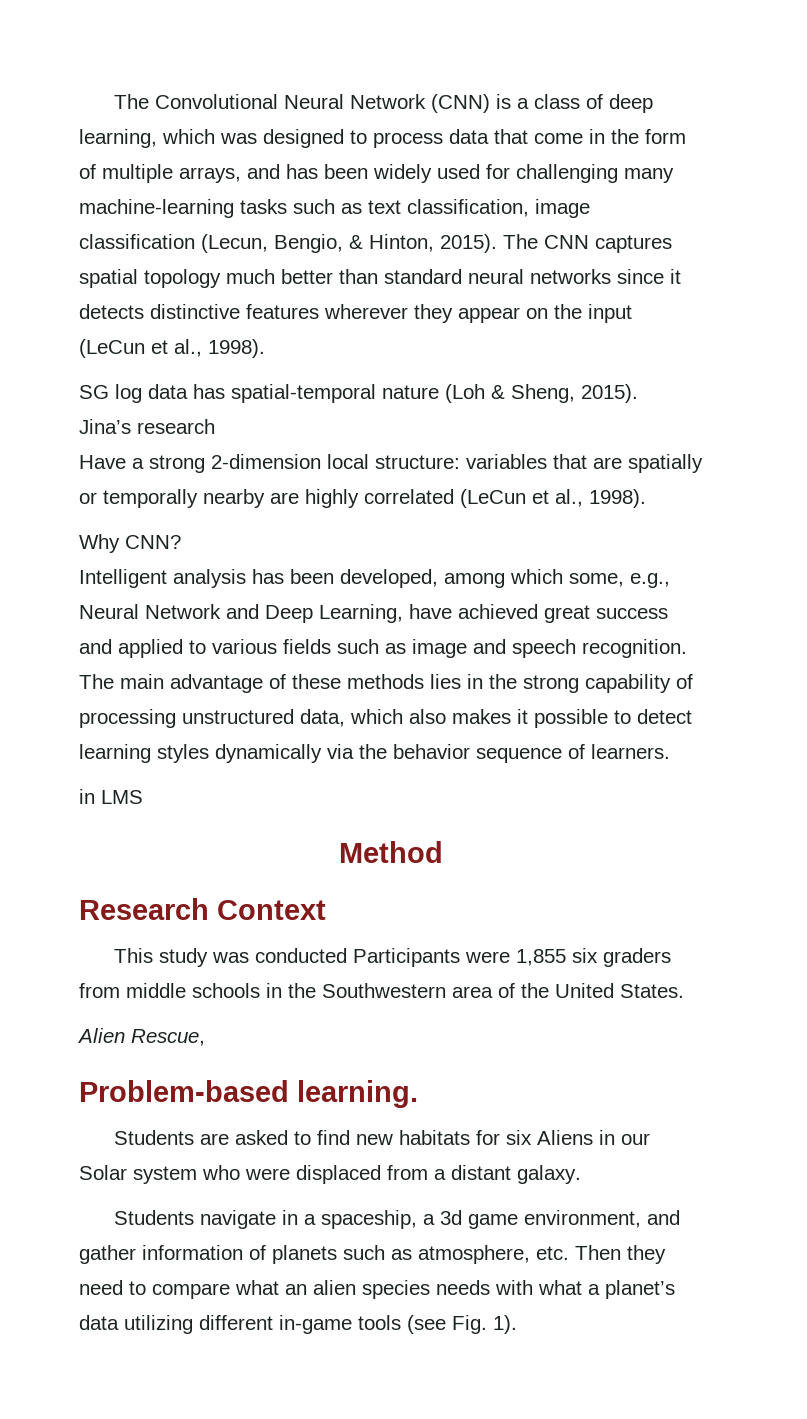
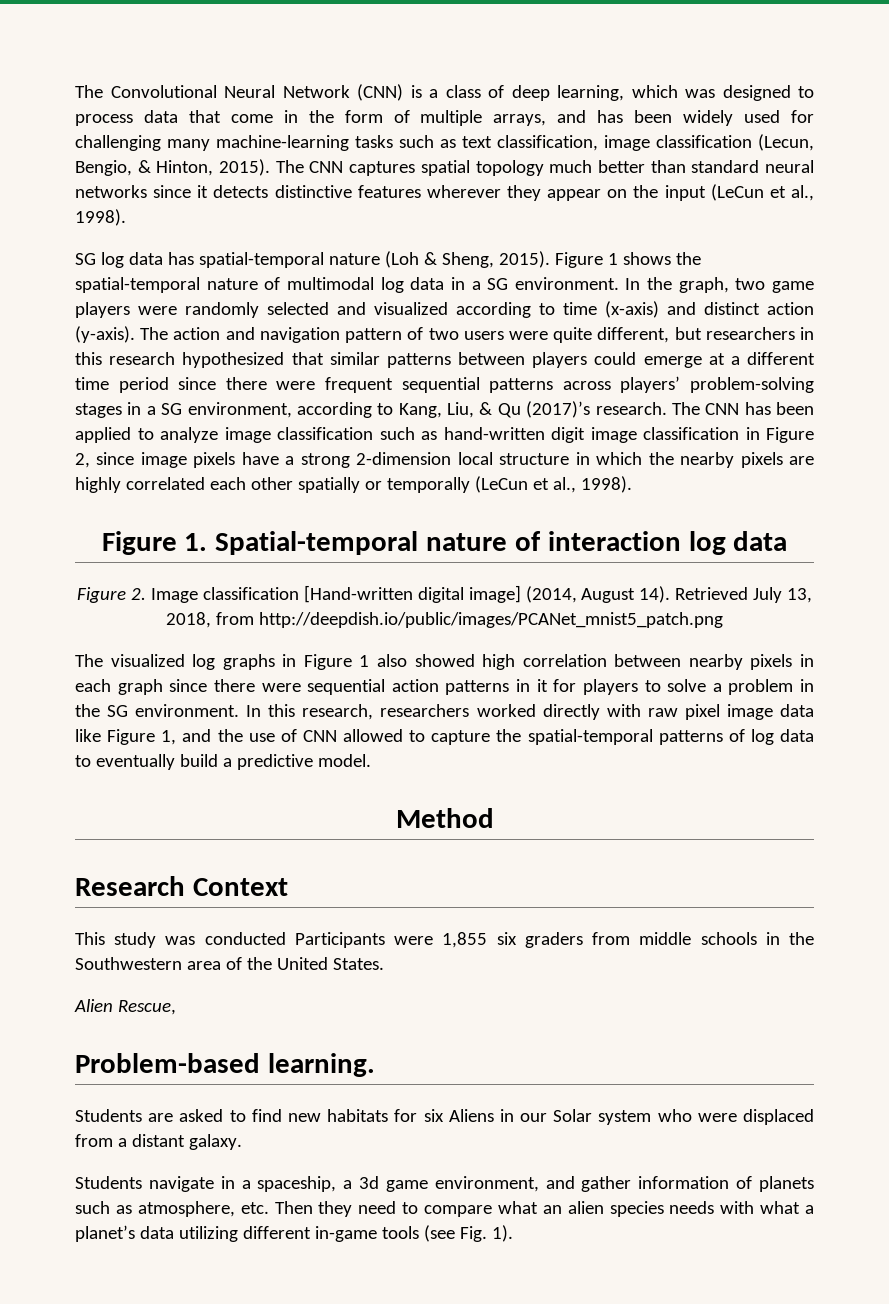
[79,419,215,434] [79,454,703,473] [79,489,646,508] [79,534,181,553] [79,569,670,588] [79,604,668,623] [79,639,687,658] [79,674,693,693] [79,709,692,728] [79,744,670,763] [79,789,143,804] // Jina’s research // Have a strong 2-dimension local structure: variables that are spatially or temporally nearby are highly correlated (LeCun et al., 1998). // Why CNN? // Intelligent analysis has been developed, among which some, e.g., Neural Network and Deep Learning, have achieved great success and applied to various fields such as image and speech recognition. The main advantage of these methods lies in the strong capability of processing unstructured data, which also makes it possible to detect learning styles dynamically via the behavior sequence of learners. // in LMS -> [554,252,701,268] [75,277,814,293] [75,301,814,318] [75,326,814,343] [75,352,815,368] [75,376,815,393] [75,401,814,418] [75,427,814,443] [75,452,815,468] [75,476,632,493] [101,531,788,555] [76,585,813,603] [166,612,723,628] [75,654,814,670] [75,679,814,695] [75,704,815,720] [75,729,814,745] [75,754,371,770] Figure 1 shows the spatial-temporal nature of multimodal log data in a SG environment. In the graph, two game players were randomly selected and visualized according to time (x-axis) and distinct action (y-axis). The action and navigation pattern of two users were quite different, but researchers in this research hypothesized that similar patterns between players could emerge at a different time period since there were frequent sequential patterns across players’ problem-solving stages in a SG environment, according to Kang, Liu, & Qu (2017)’s research. The CNN has been applied to analyze image classification such as hand-written digit image classification in Figure 2, since image pixels have a strong 2-dimension local structure in which the nearby pixels are highly correlated each other spatially or temporally (LeCun et al., 1998). // Figure 1. Spatial-temporal nature of interaction log data // Figure 2. Image classification [Hand-written digital image] (2014, August 14). Retrieved July 13, 2018, from http://deepdish.io/public/images/PCANet_mnist5_patch.png // The visualized log graphs in Figure 1 also showed high correlation between nearby pixels in each graph since there were sequential action patterns in it for players to solve a problem in the SG environment. In this research, researchers worked directly with raw pixel image data like Figure 1, and the use of CNN allowed to capture the spatial-temporal patterns of log data to eventually build a predictive model.

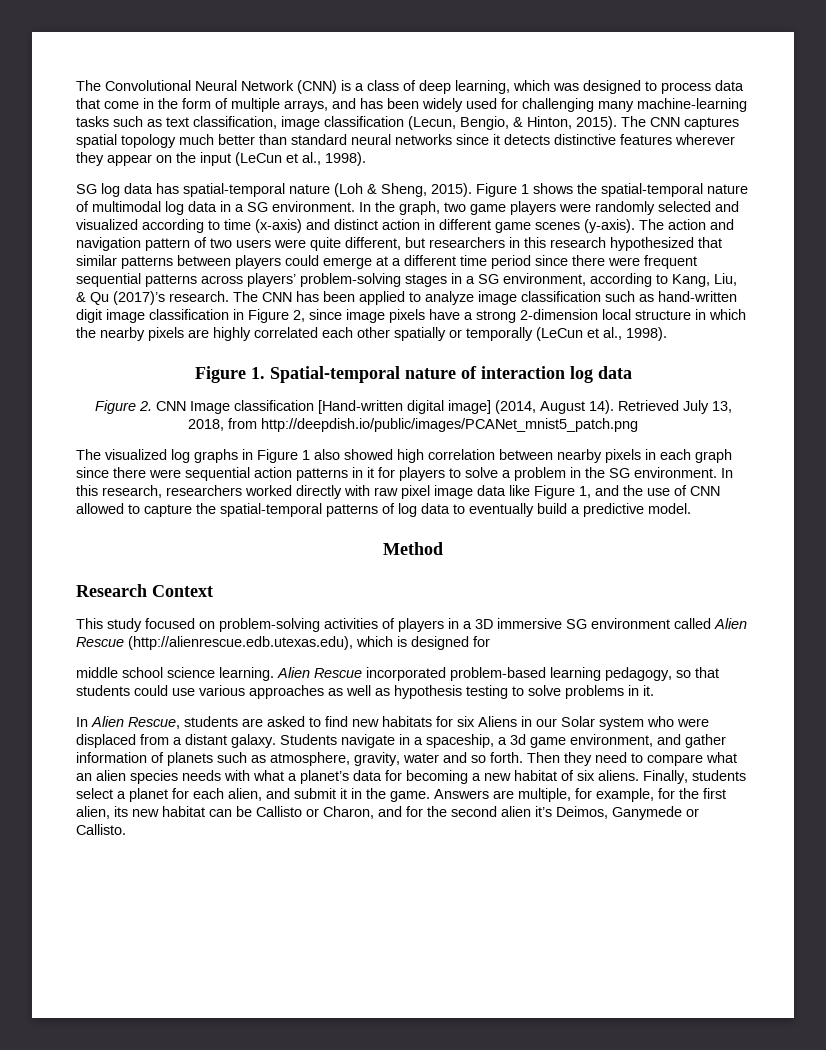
(814, 308) none -> [424,219,580,233] in different game scenes
(146, 594) none -> [155,401,186,411] CNN
[165,932,815,948] [75,957,384,970] was conducted Participants were 1,855 six graders from middle schools in the Southwestern area of the United States. // -> [145,618,747,632] [76,636,490,650] [76,667,719,681] [76,685,654,699] [76,717,88,727] focused on problem-solving activities of players in a 3D immersive SG environment called Alien Rescue (http://alienrescue.edb.utexas.edu), which is designed for // middle school science learning. Alien Rescue incorporated problem-based learning pedagogy, so that students could use various approaches as well as hypothesis testing to solve problems in it. // In
[75,1053,375,1077] [75,1109,142,1122] // Problem-based learning. // Students -> [184,716,238,727] students
(242, 1142) // -> (276, 741) none
[240,1202,269,1214] etc. -> [354,752,523,766] gravity, water and so forth.
[178,1225,513,1242] utilizing different in-game tools (see Fig. 1). -> [385,770,746,784] [76,788,726,802] [76,806,699,820] [76,824,126,835] for becoming a new habitat of six aliens. Finally, students select a planet for each alien, and submit it in the game. Answers are multiple, for example, for the first alien, its new habitat can be Callisto or Charon, and for the second alien it’s Deimos, Ganymede or Callisto.

